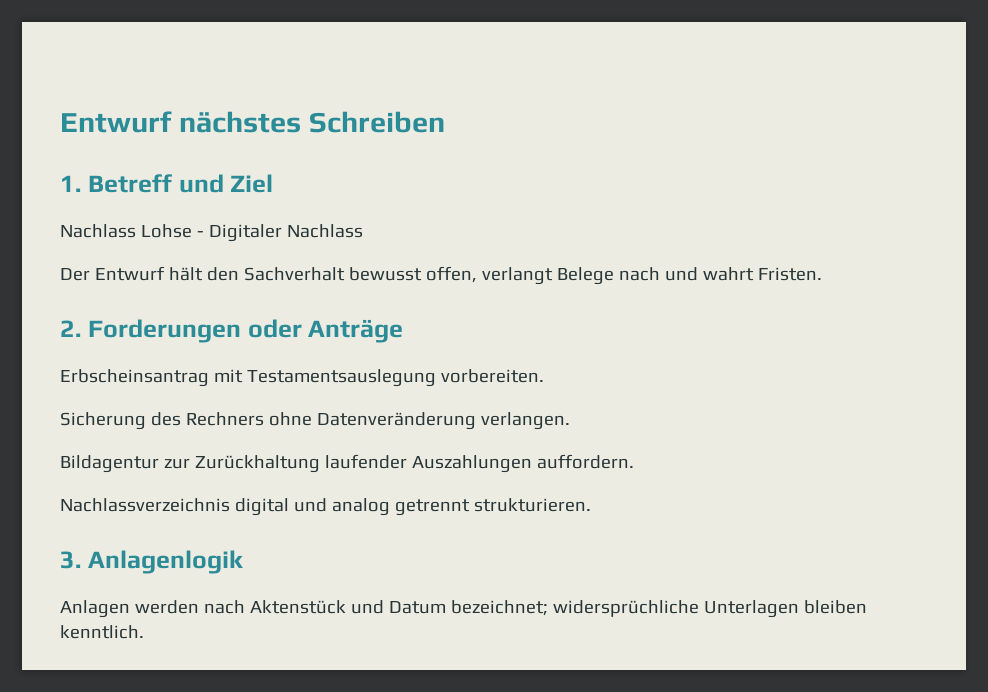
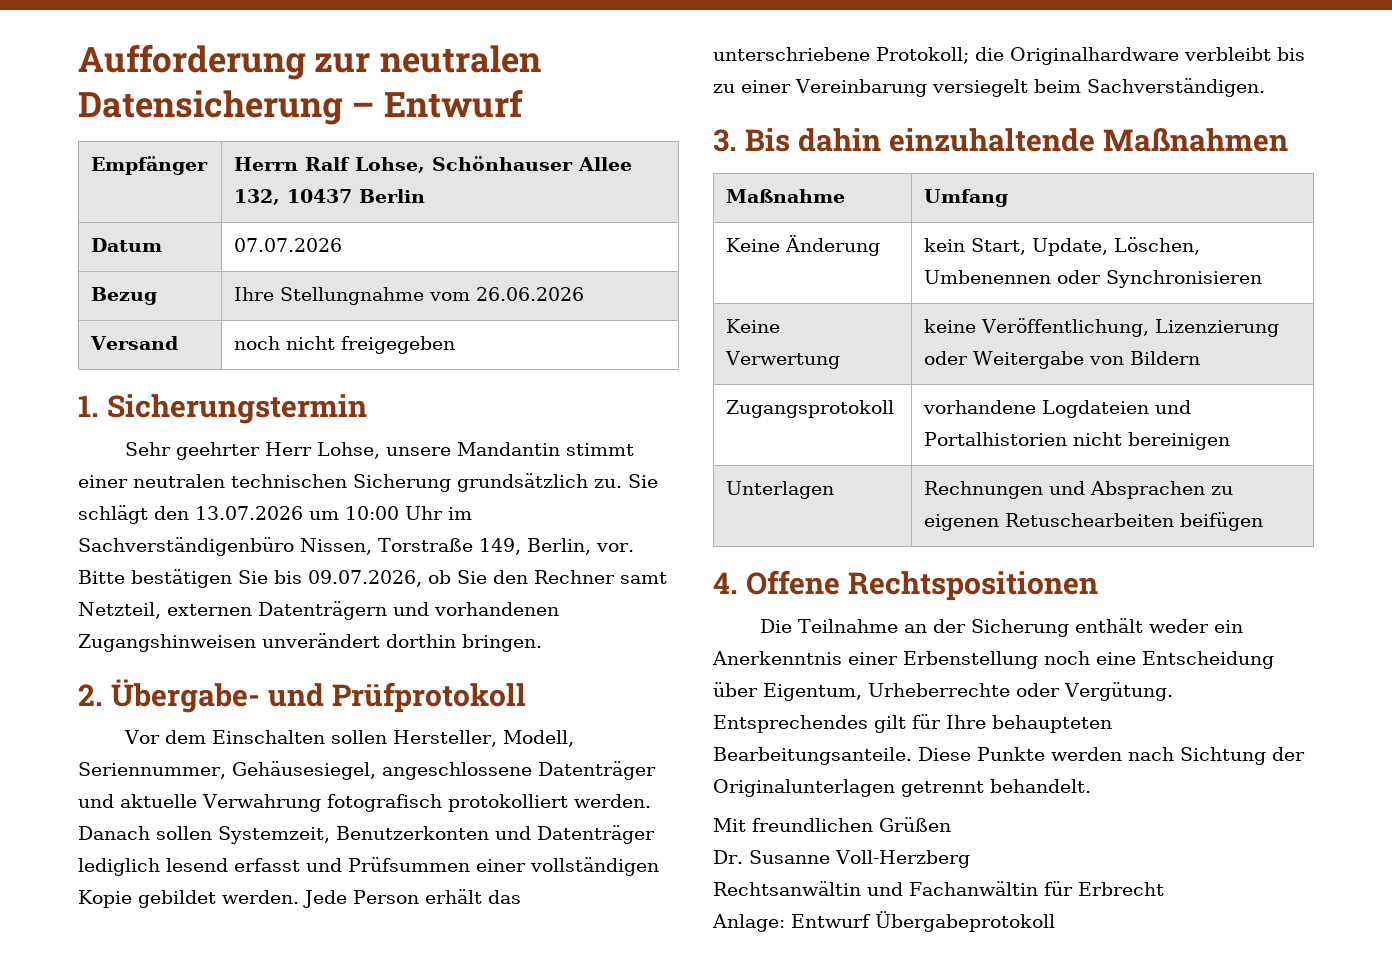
[60,111,445,133] [60,174,274,193] [60,224,363,242] [60,266,822,285] [60,319,404,343] [60,369,544,387] [60,412,570,430] [60,454,634,473] [60,498,591,516] [60,550,243,574] [60,600,867,618] [60,625,144,639] Entwurf nächstes Schreiben // 1. Betreff und Ziel // Nachlass Lohse - Digitaler Nachlass // Der Entwurf hält den Sachverhalt bewusst offen, verlangt Belege nach und wahrt Fristen. // 2. Forderungen oder Anträge // Erbscheinsantrag mit Testamentsauslegung vorbereiten. // Sicherung des Rechners ohne Datenveränderung verlangen. // Bildagentur zur Zurückhaltung laufender Auszahlungen auffordern. // Nachlassverzeichnis digital und analog getrennt strukturieren. // 3. Anlagenlogik // Anlagen werden nach Aktenstück und Datum bezeichnet; widersprüchliche Unterlagen bleiben kenntlich. -> [78,44,541,80] [78,89,523,125] [91,156,209,175] [234,156,633,173] [234,189,426,205] [91,238,163,252] [234,238,343,252] [91,287,158,305] [234,287,585,305] [90,336,179,350] [234,336,456,354] [78,394,368,424] [125,442,635,460] [78,473,658,492] [78,505,472,524] [78,537,634,556] [78,569,667,588] [78,601,559,620] [78,633,542,652] [78,679,527,713] [124,730,575,747] [78,761,656,780] [78,794,651,812] [78,825,655,844] [78,857,659,876] [78,889,521,908] [713,47,1305,65] [713,78,1265,97] [713,127,1289,152] [726,189,846,203] [924,189,1009,207] [726,235,881,256] [924,237,1201,256] [924,270,1263,288] [726,319,781,333] [725,351,841,369] [924,318,1280,337] [924,351,1201,369] [726,400,895,418] [923,400,1192,418] [924,432,1231,450] [726,481,835,499] [924,481,1234,499] [924,512,1264,531] [713,570,1099,601] [760,618,1244,637] [712,651,1274,669] [713,682,1173,701] [713,714,1112,733] [713,747,1305,765] [713,779,1091,797] [713,817,951,832] [713,850,970,868] [713,881,1164,896] [712,911,1055,932] Aufforderung zur neutralen Datensicherung – Entwurf // Empfänger | Herrn Ralf Lohse, Schönhauser Allee 132, 10437 Berlin // Datum | 07.07.2026 // Bezug | Ihre Stellungnahme vom 26.06.2026 // Versand | noch nicht freigegeben // 1. Sicherungstermin // Sehr geehrter Herr Lohse, unsere Mandantin stimmt einer neutralen technischen Sicherung grundsätzlich zu. Sie schlägt den 13.07.2026 um 10:00 Uhr im Sachverständigenbüro Nissen, Torstraße 149, Berlin, vor. Bitte bestätigen Sie bis 09.07.2026, ob Sie den Rechner samt Netzteil, externen Datenträgern und vorhandenen Zugangshinweisen unverändert dorthin bringen. // 2. Übergabe- und Prüfprotokoll // Vor dem Einschalten sollen Hersteller, Modell, Seriennummer, Gehäusesiegel, angeschlossene Datenträger und aktuelle Verwahrung fotografisch protokolliert werden. Danach sollen Systemzeit, Benutzerkonten und Datenträger lediglich lesend erfasst und Prüfsummen einer vollständigen Kopie gebildet werden. Jede Person erhält das unterschriebene Protokoll; die Originalhardware verbleibt bis zu einer Vereinbarung versiegelt beim Sachverständigen. // 3. Bis dahin einzuhaltende Maßnahmen // Maßnahme | Umfang // Keine Änderung | kein Start, Update, Löschen, Umbenennen oder Synchronisieren // Keine Verwertung | keine Veröffentlichung, Lizenzierung oder Weitergabe von Bildern // Zugangsprotokoll | vorhandene Logdateien und Portalhistorien nicht bereinigen // Unterlagen | Rechnungen und Absprachen zu eigenen Retuschearbeiten beifügen // 4. Offene Rechtspositionen // Die Teilnahme an der Sicherung enthält weder ein Anerkenntnis einer Erbenstellung noch eine Entscheidung über Eigentum, Urheberrechte oder Vergütung. Entsprechendes gilt für Ihre behaupteten Bearbeitungsanteile. Diese Punkte werden nach Sichtung der Originalunterlagen getrennt behandelt. // Mit freundlichen Grüßen // Dr. Susanne Voll-Herzberg // Rechtsanwältin und Fachanwältin für Erbrecht // Anlage: Entwurf Übergabeprotokoll

